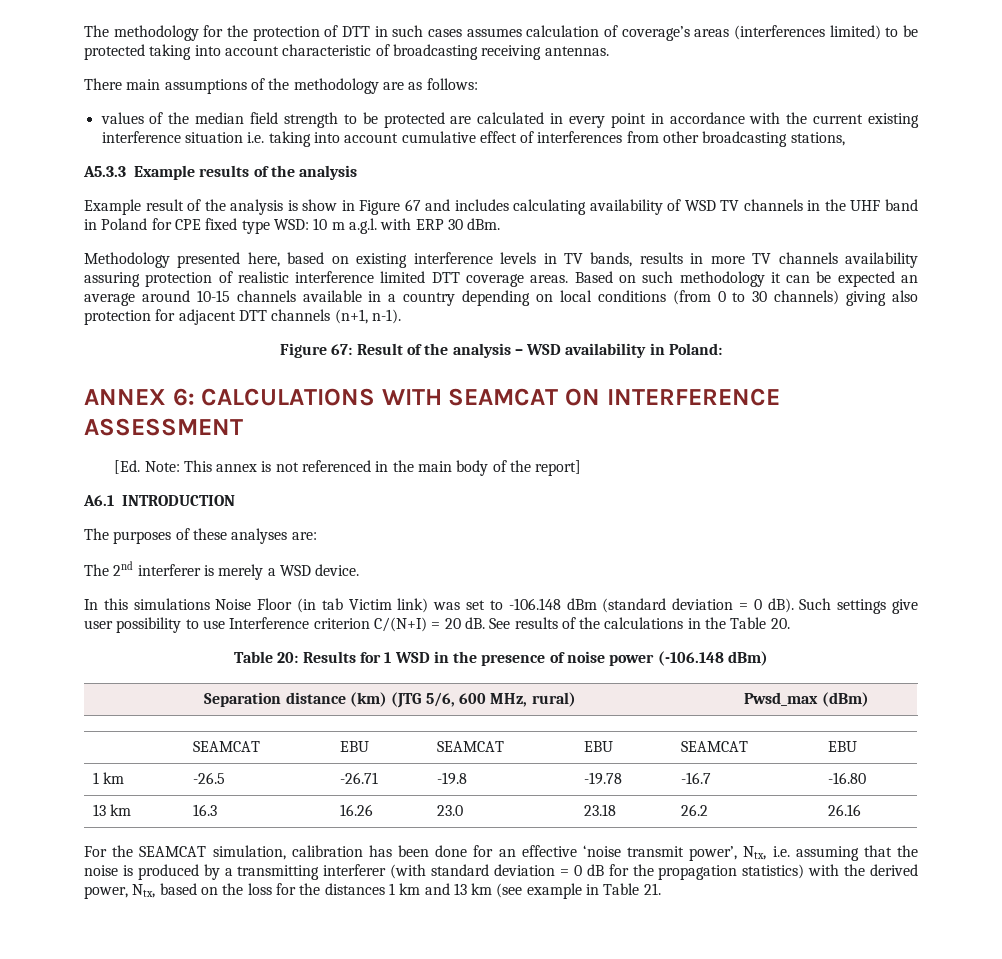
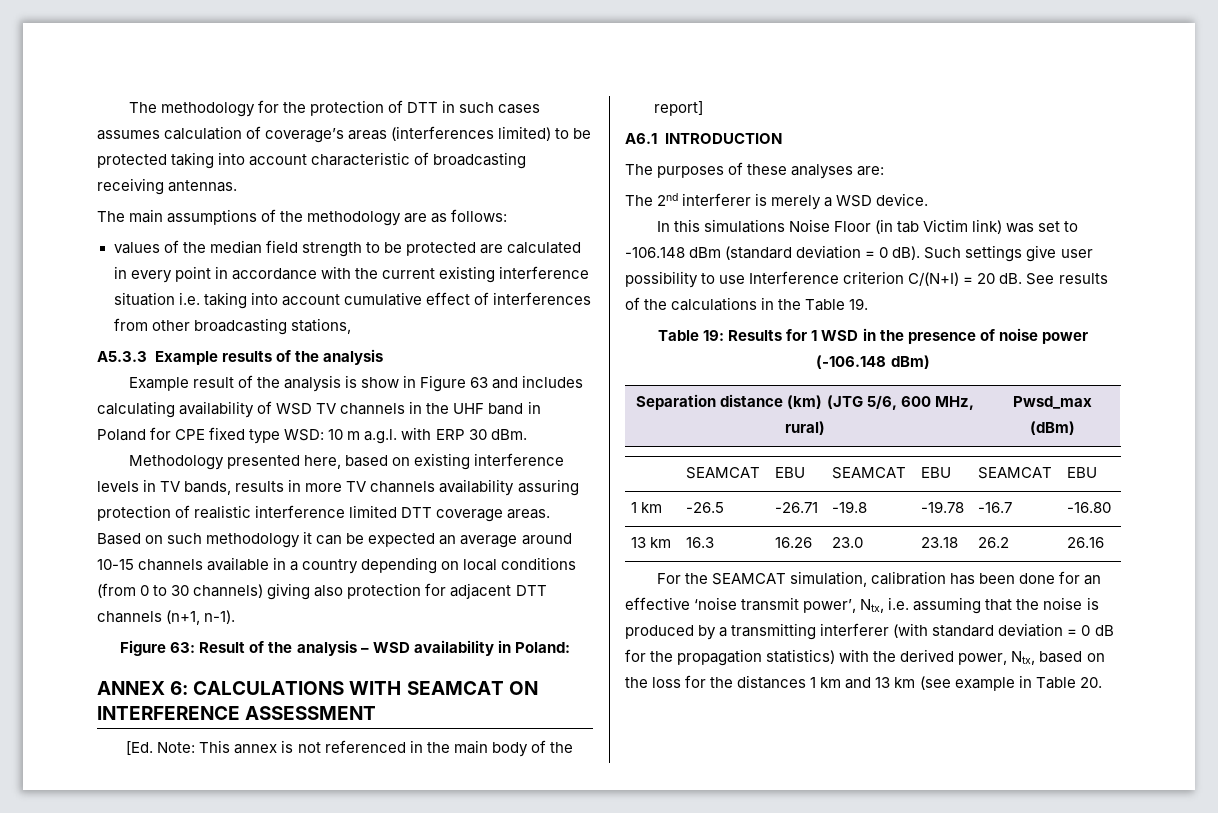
[84,78,122,90] There -> [97,211,125,222] The
[404,199,421,211] 67 -> [470,377,489,388] 63
[331,344,353,355] 67: -> [170,642,196,653] 63:
[770,618,790,629] [233,651,299,663] 20. // Table 20: -> [849,298,869,310] [658,330,725,341] 19. // Table 19:
[643,883,661,895] 21. -> [1079,677,1102,688] 20.

